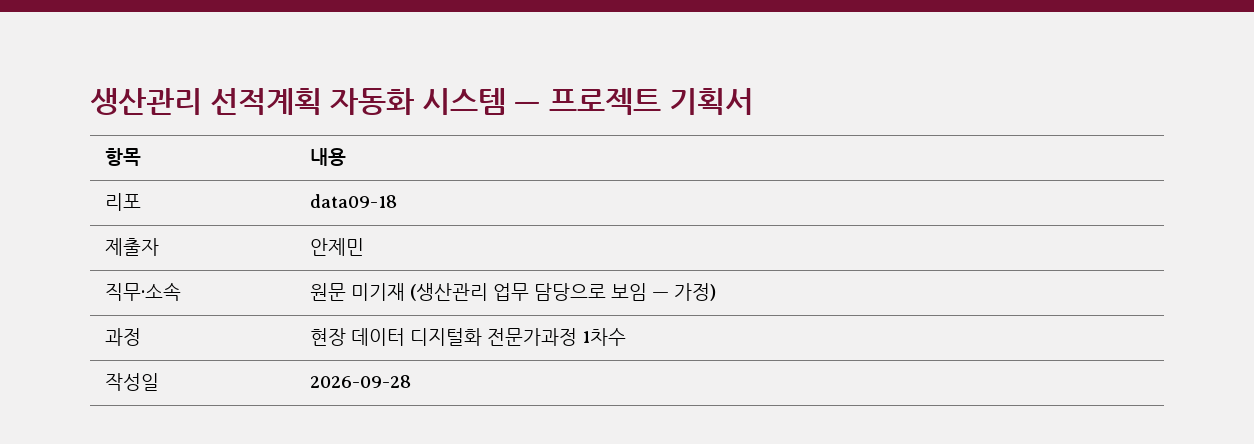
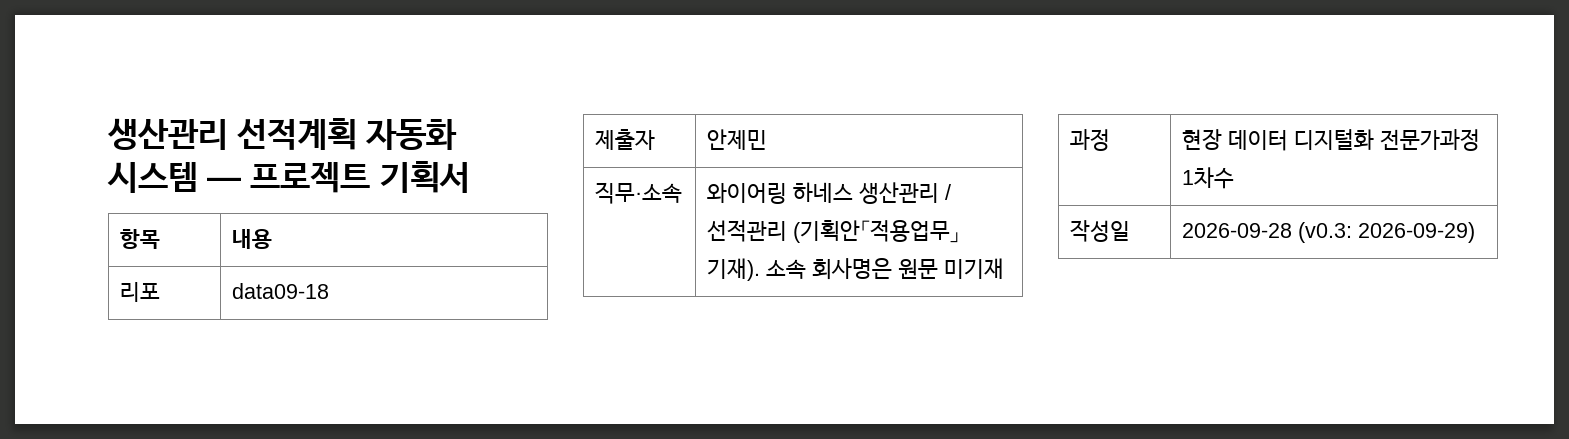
[309,283,717,301] 원문 미기재 (생산관리 업무 담당으로 보임 — 가정) -> [707,182,952,204] [707,220,961,243] [707,258,1005,281] 와이어링 하네스 생산관리 / 선적관리 (기획안「적용업무」기재). 소속 회사명은 원문 미기재
(411, 381) none -> [1298,222,1476,243] (v0.3: 2026-09-29)

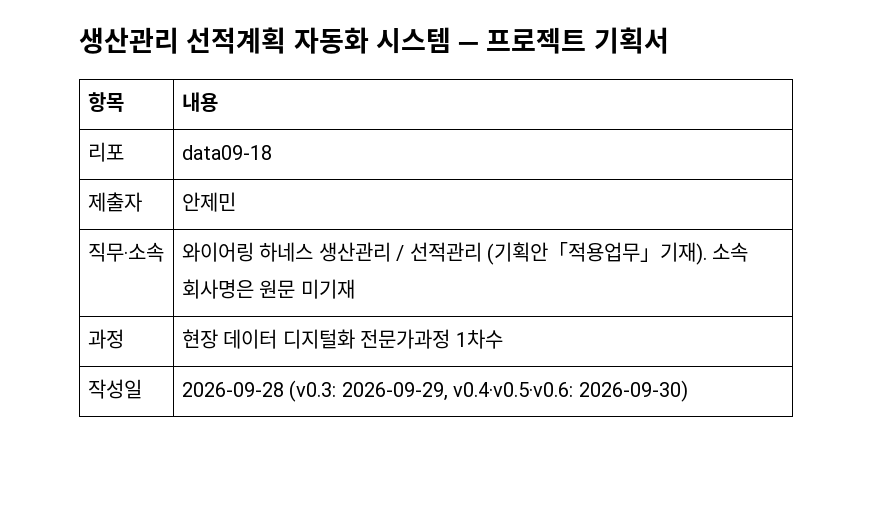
[1358,222,1476,243] 2026-09-29) -> [341,380,688,402] 2026-09-29, v0.4·v0.5·v0.6: 2026-09-30)

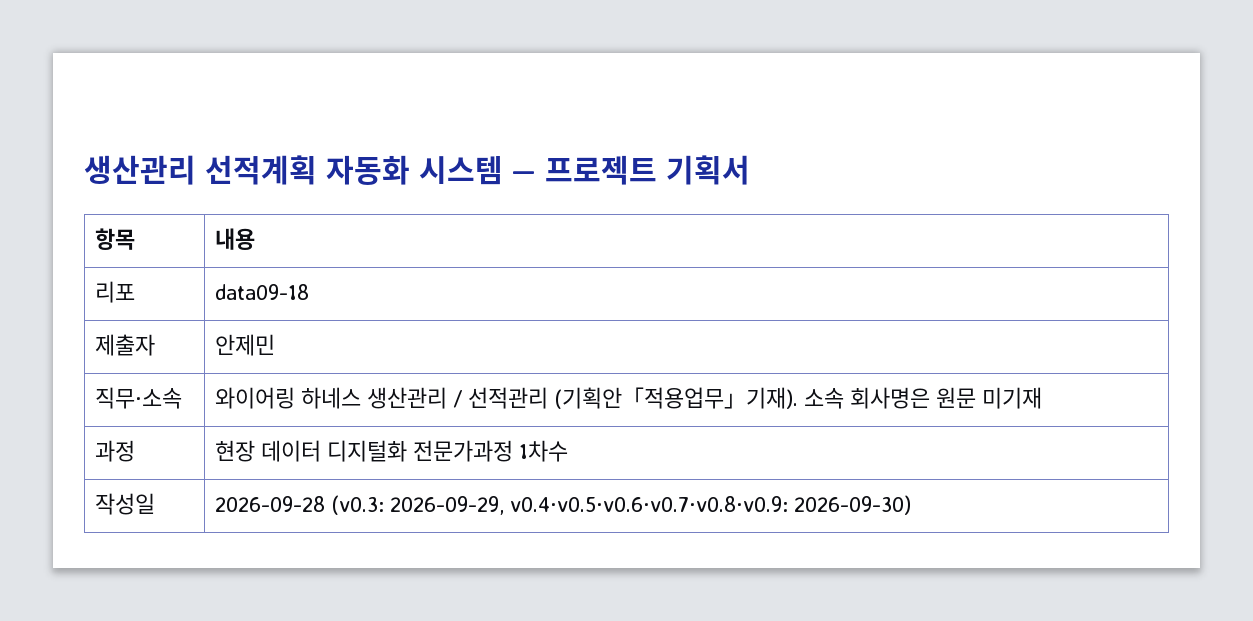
[453,382,574,397] v0.4·v0.5·v0.6: -> [510,496,789,512] v0.4·v0.5·v0.6·v0.7·v0.8·v0.9:

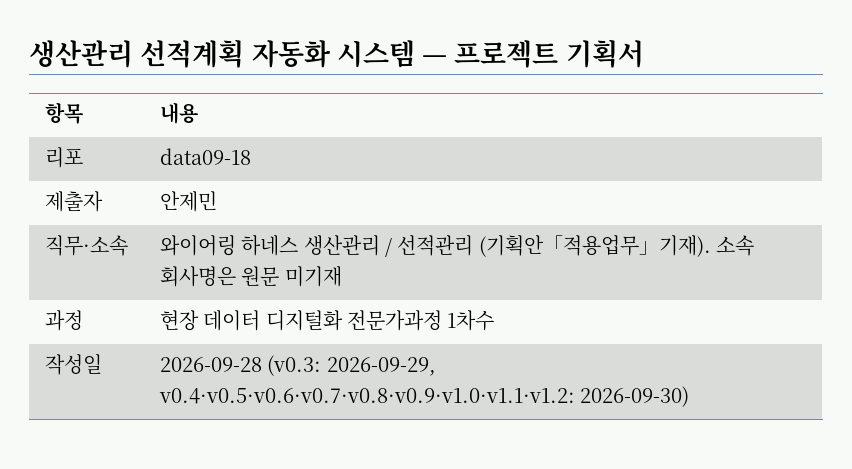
[510,496,789,512] v0.4·v0.5·v0.6·v0.7·v0.8·v0.9: -> [158,388,575,404] v0.4·v0.5·v0.6·v0.7·v0.8·v0.9·v1.0·v1.1·v1.2:

